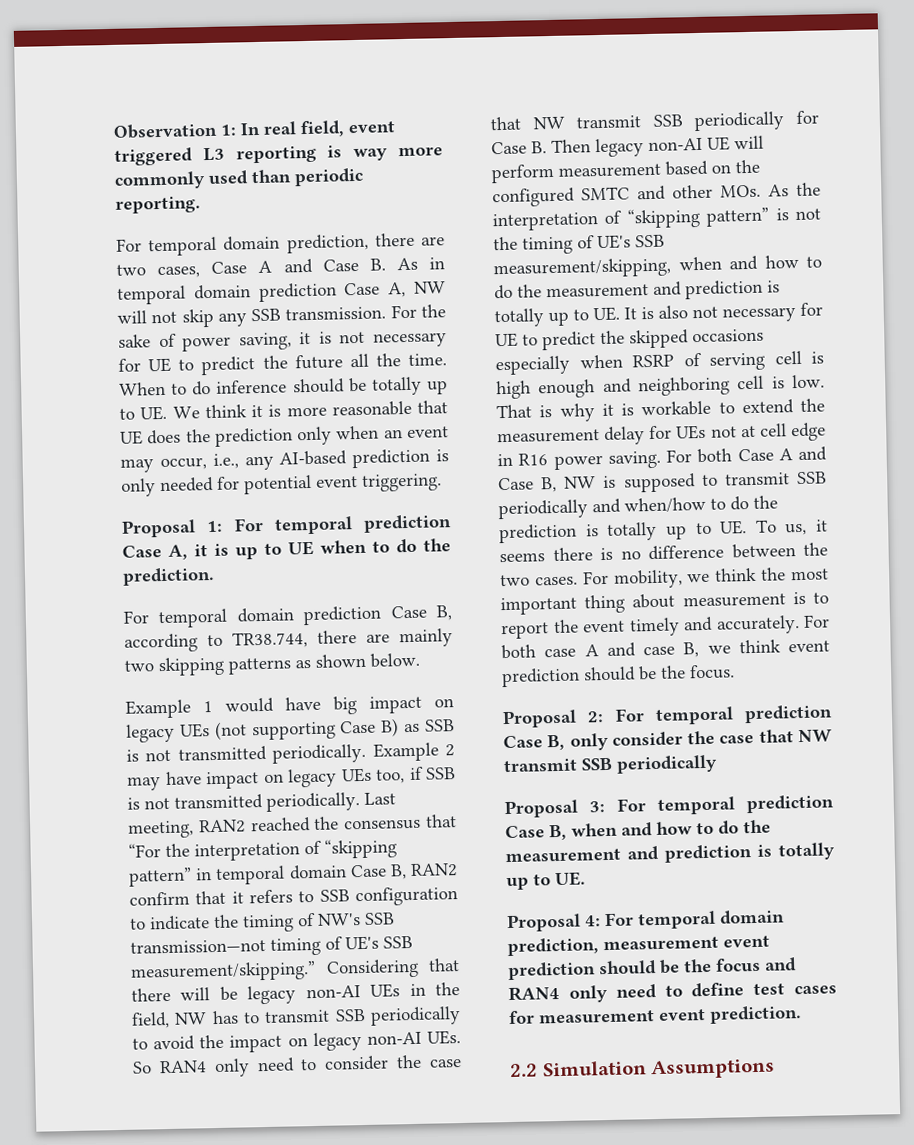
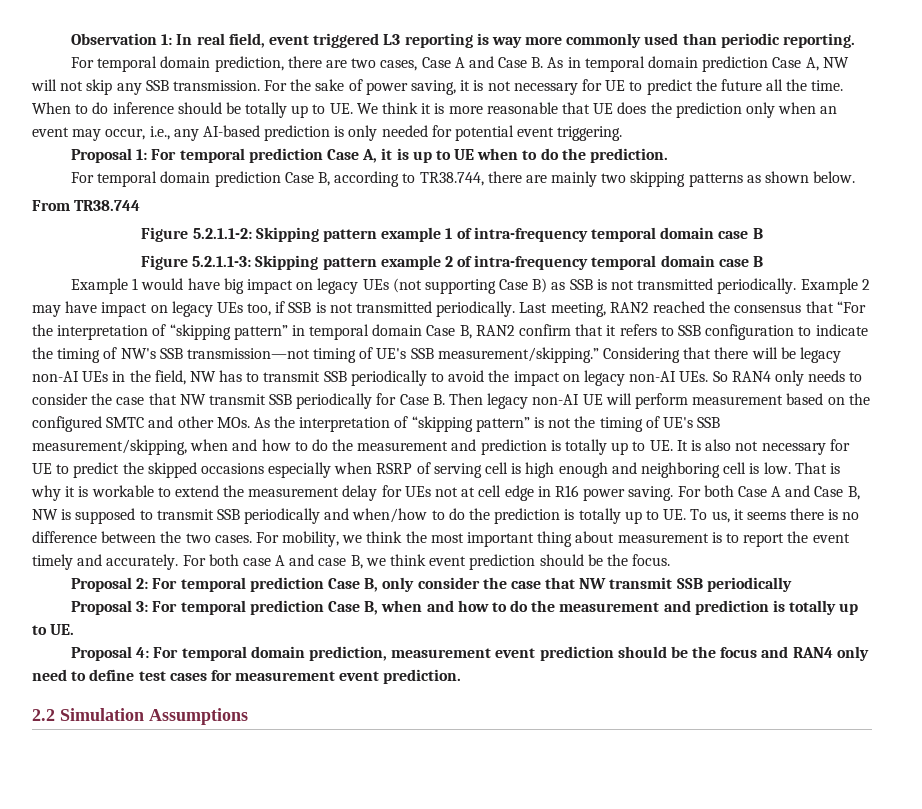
(420, 660) none -> [32,200,141,211] [141,227,763,242] [140,255,764,270] // From TR38.744 // Figure 5.2.1.1-2: Skipping pattern example 1 of intra-frequency temporal domain case B // Figure 5.2.1.1-3: Skipping pattern example 2 of intra-frequency temporal domain case B
[256,1057,295,1073] need -> [808,370,846,382] needs

